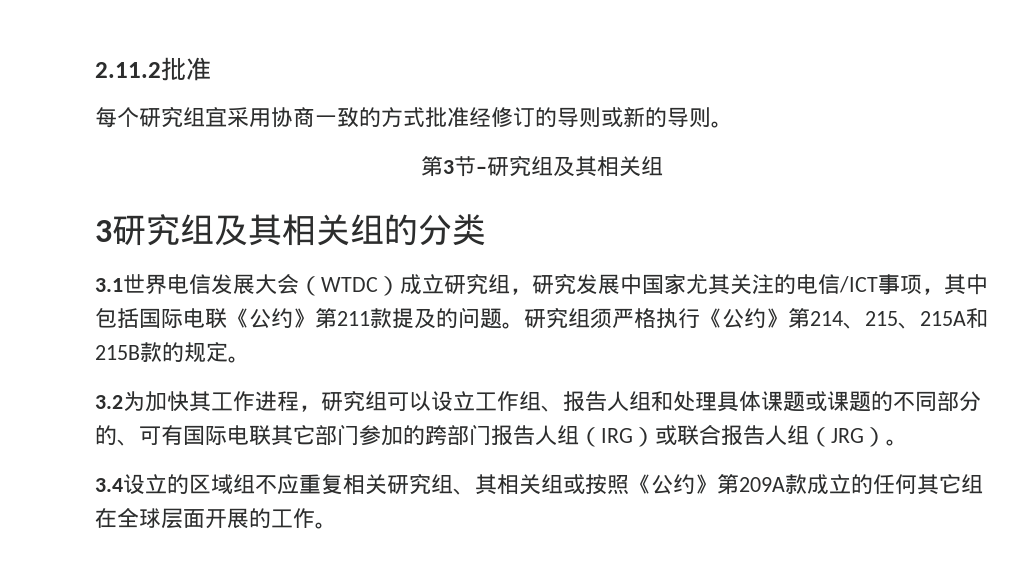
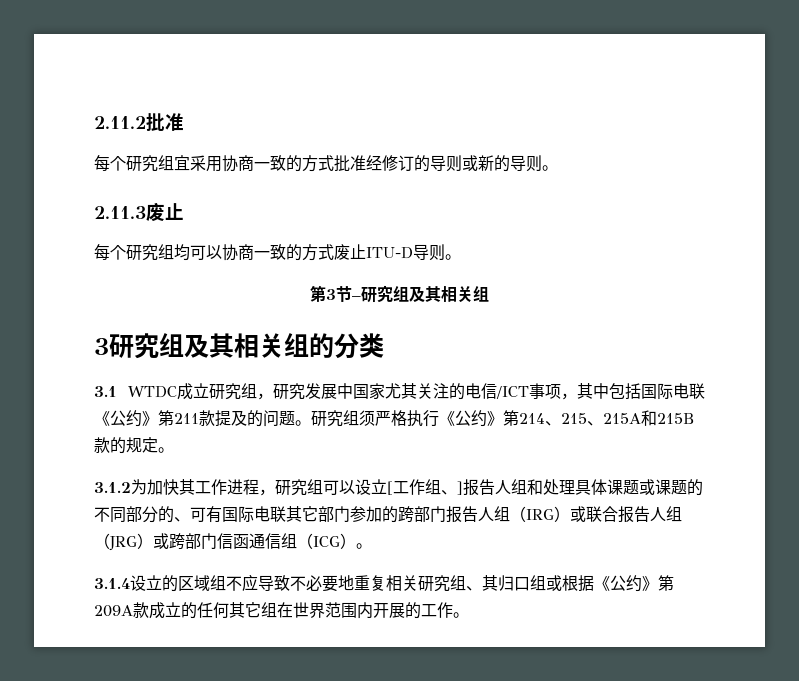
(733, 124) none -> [94,202,184,222] [94,244,461,261] // 2.11.3废止 // 每个研究组均可以协商一致的方式废止ITU-D导则。
[123,274,400,296] 世界电信发展大会（WTDC） -> [128,385,177,398] WTDC
[95,395,123,409] 3.2 -> [94,482,131,493] 3.1.2
(475, 401) none -> [387,481,393,495] [
(563, 408) none -> [457,481,463,495] ]
[886,439,908,446] [95,478,123,492] 。 // 3.4 -> [153,533,372,550] [94,578,130,589] 或跨部门信函通信组（ICG）。 // 3.1.4
(299, 484) none -> [258,575,354,592] 导致不必要地
[497,474,629,495] 相关组或按照 -> [498,575,594,592] 归口组或根据
[117,508,205,529] 全球层面 -> [293,602,373,619] 世界范围内

